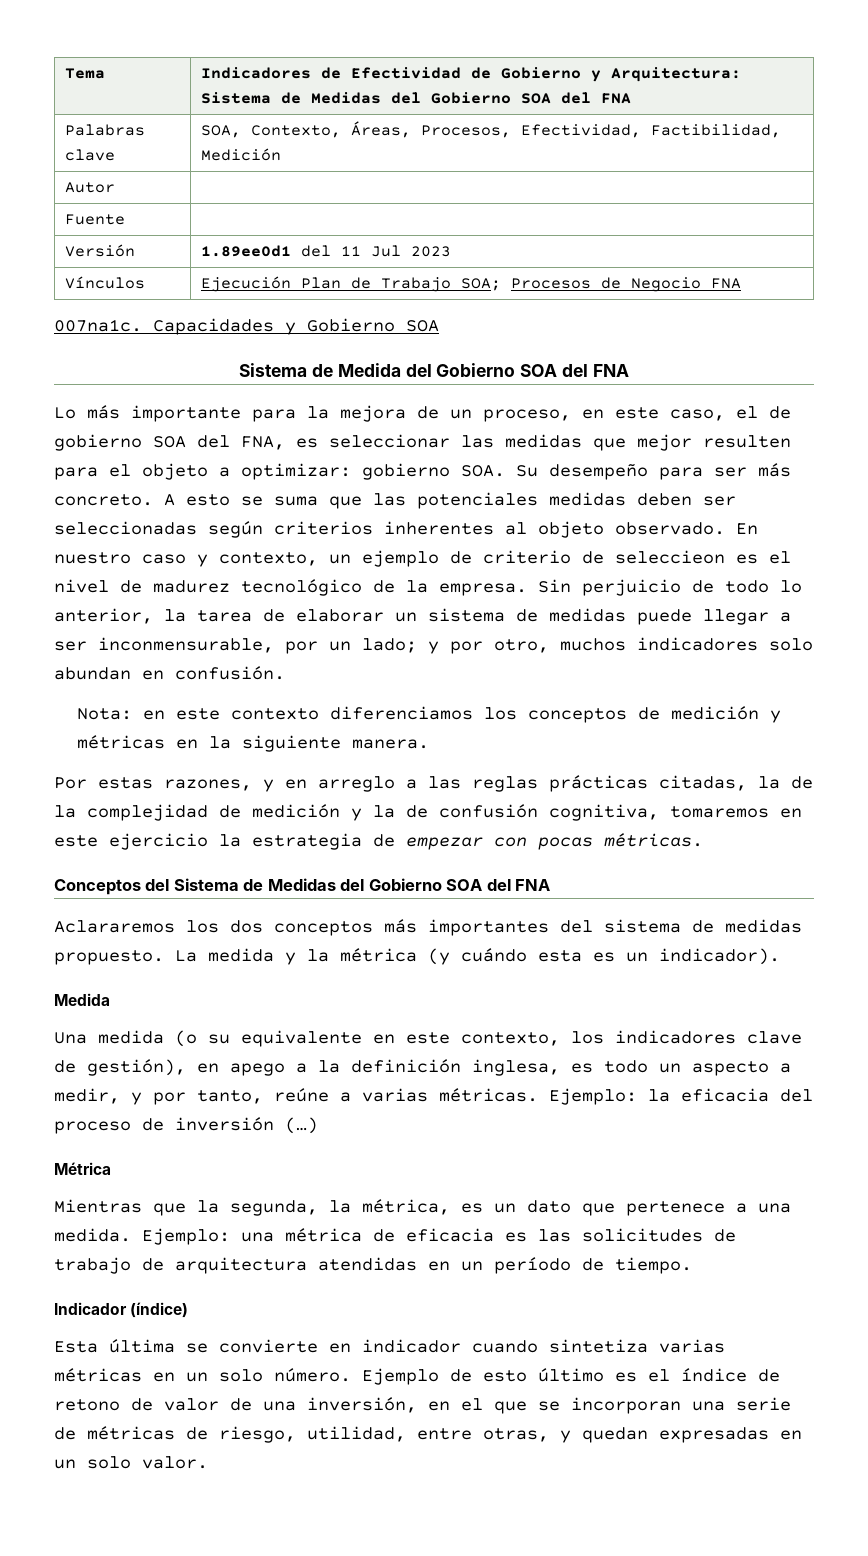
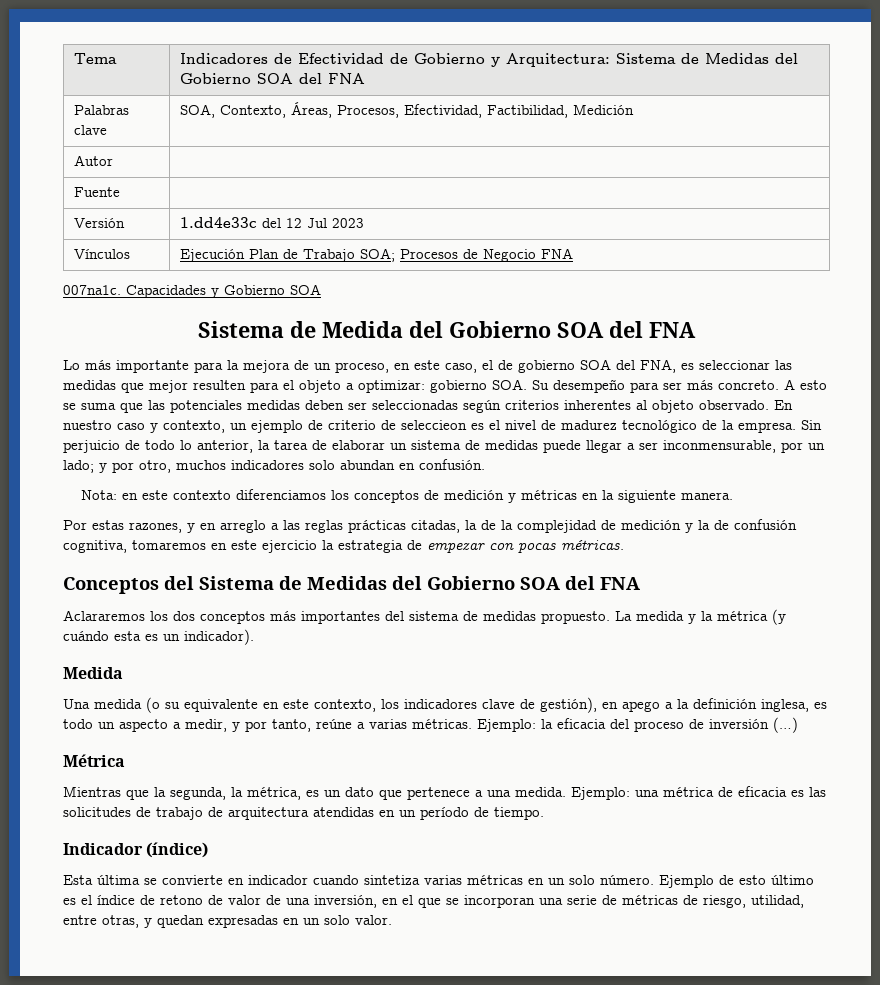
[201,245,362,257] 1.89ee0d1 del 11 -> [179,217,302,228] 1.dd4e33c del 12

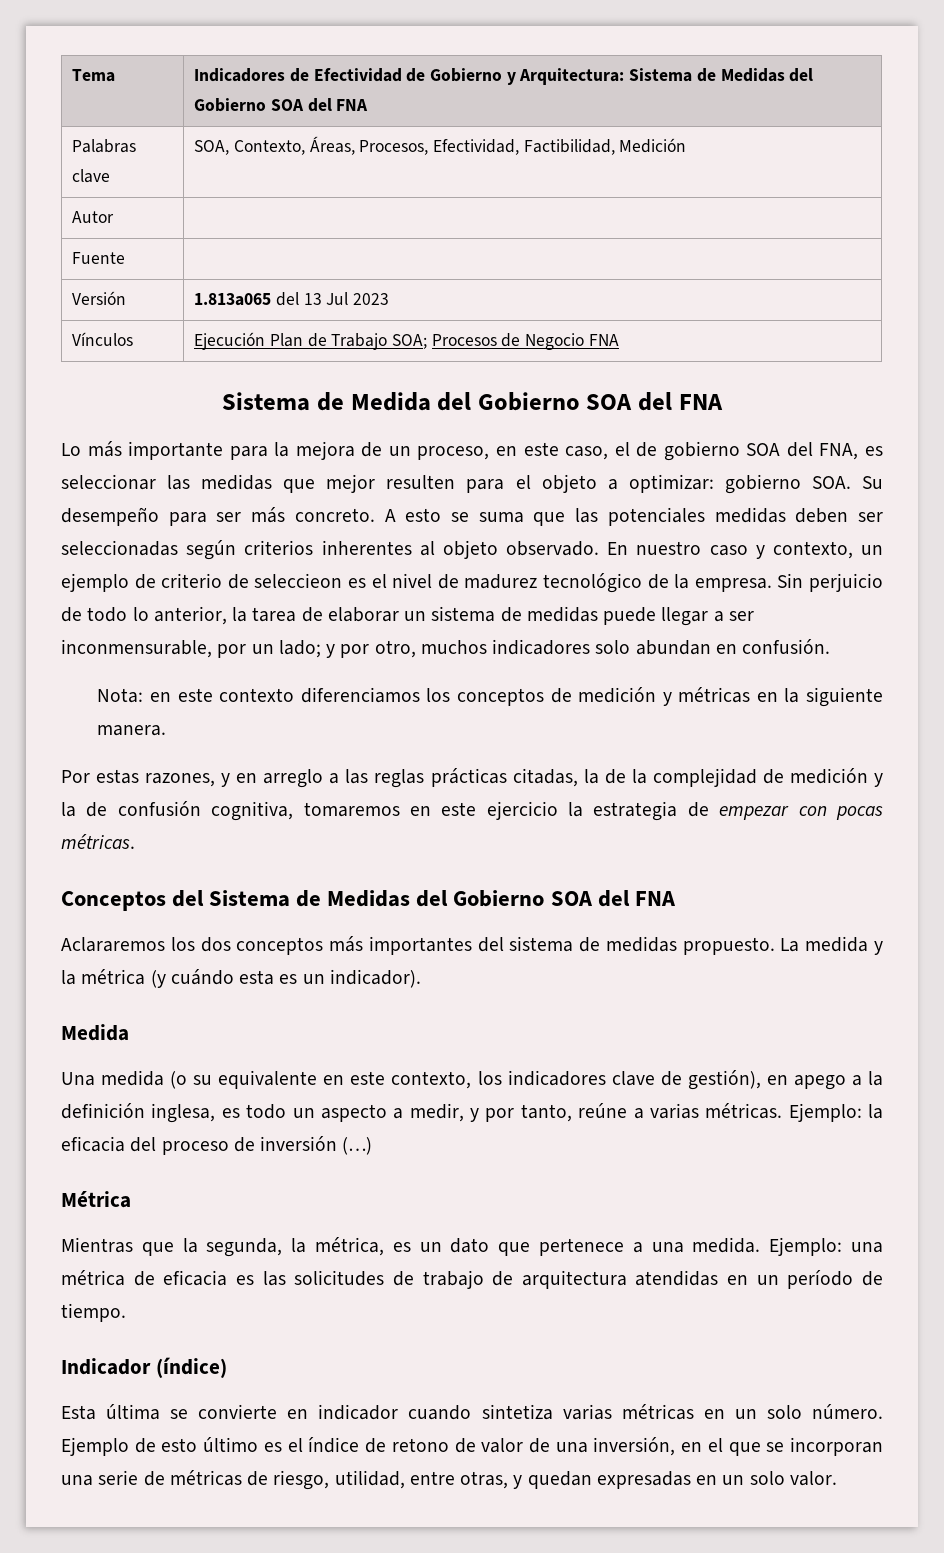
[179,217,302,228] 1.dd4e33c del 12 -> [194,292,322,306] 1.813a065 del 13
[63,284,321,298] // 007na1c. Capacidades y Gobierno SOA -> (619, 340) none

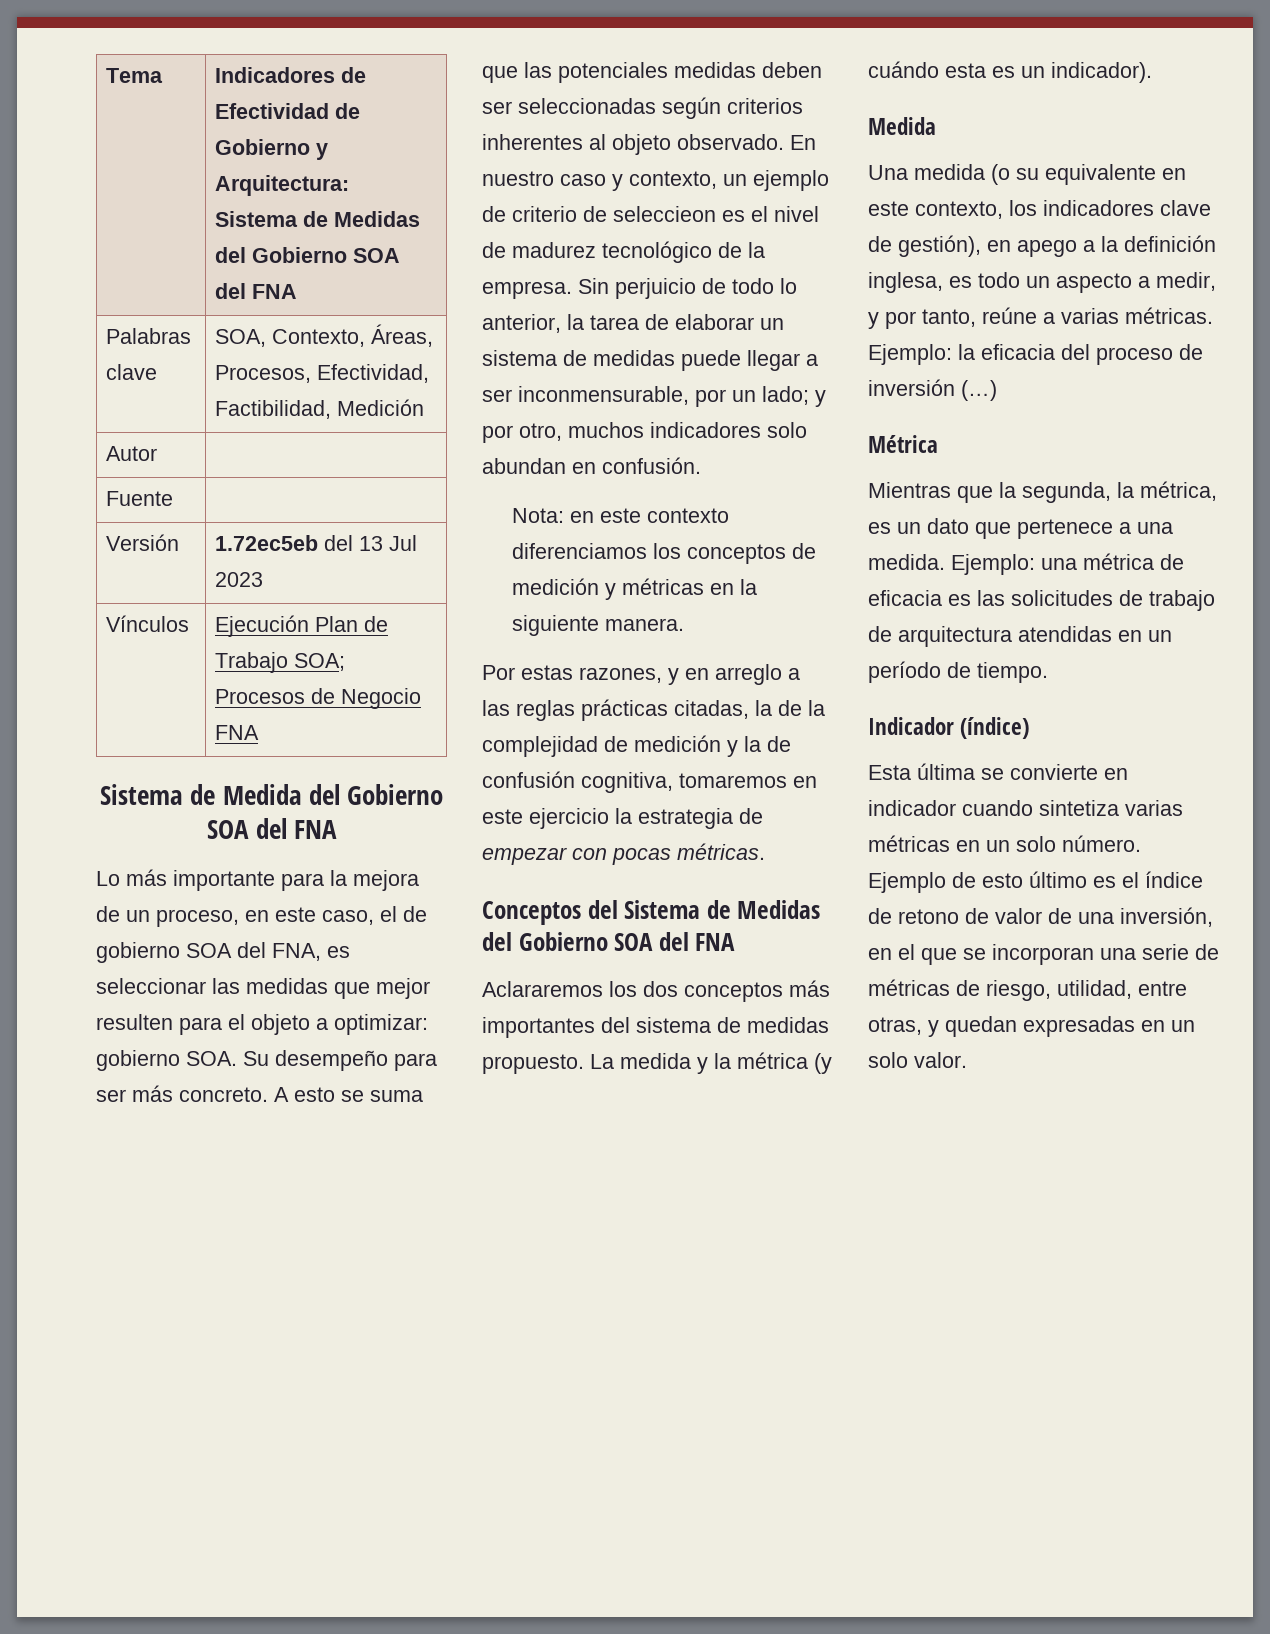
[194,293,272,306] 1.813a065 -> [215,535,319,551] 1.72ec5eb

